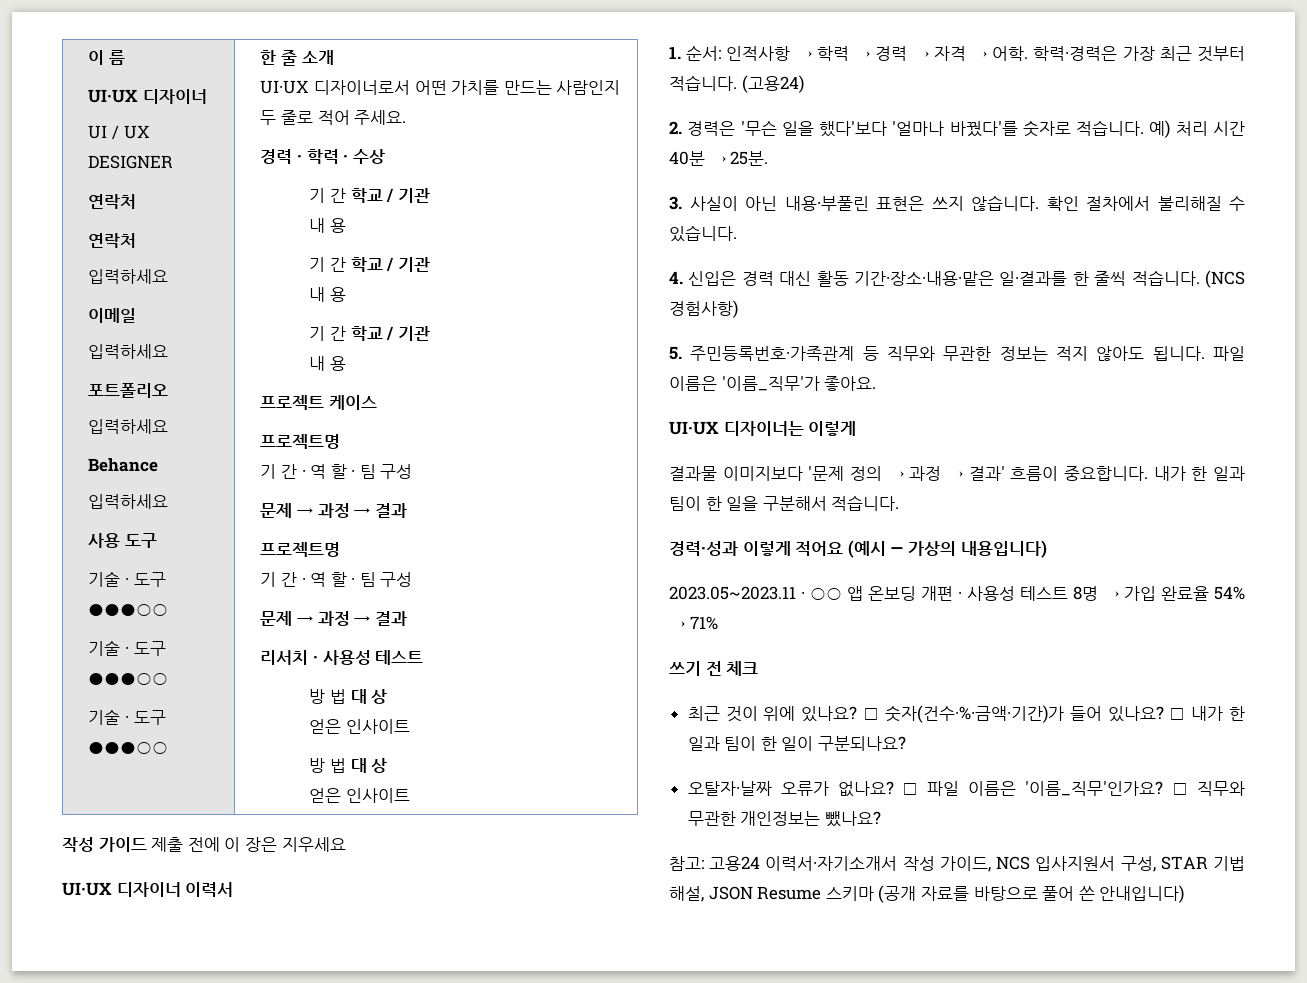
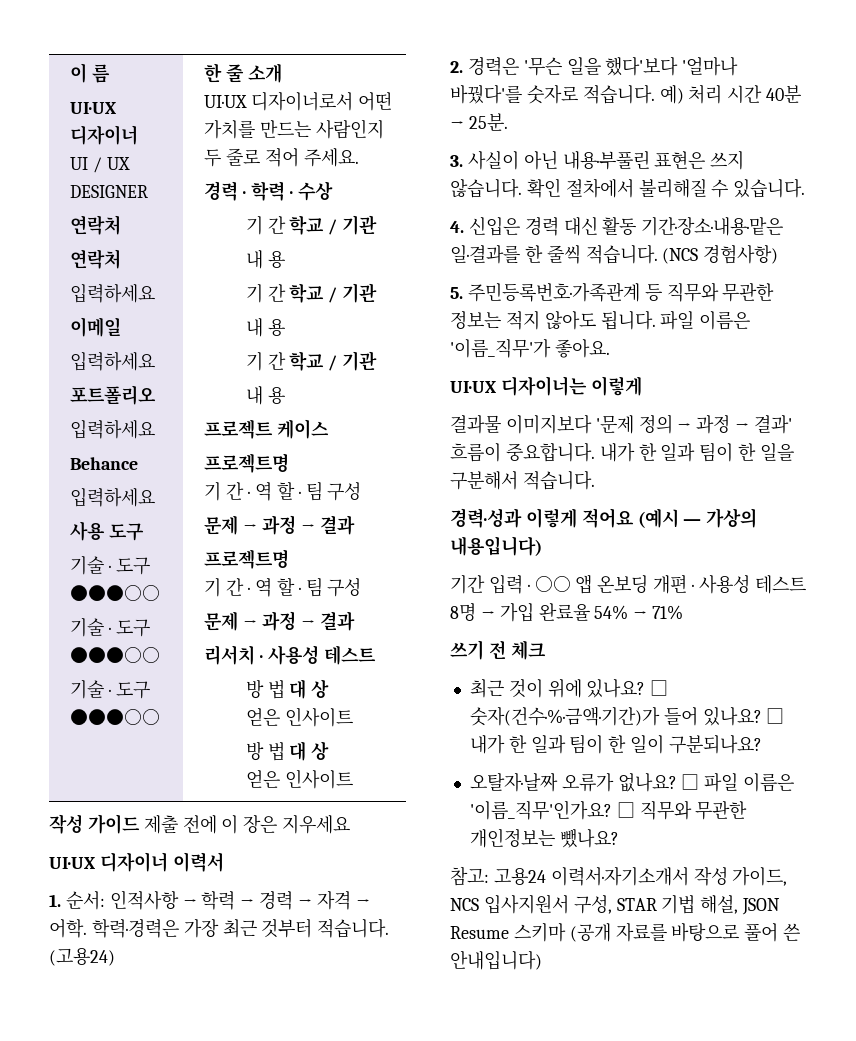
[669,586,796,600] 2023.05~2023.11 -> [450,575,523,594] 기간 입력

